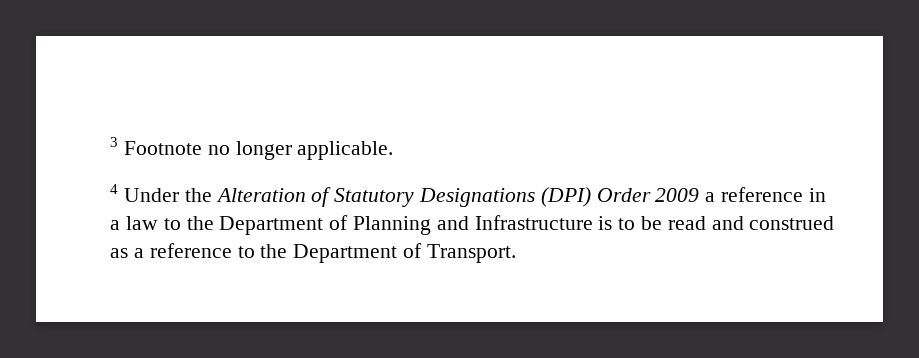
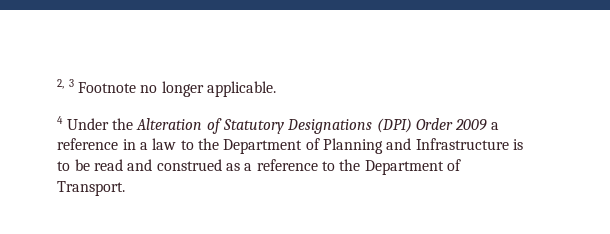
(110, 142) none -> [57,79,65,89] 2,

